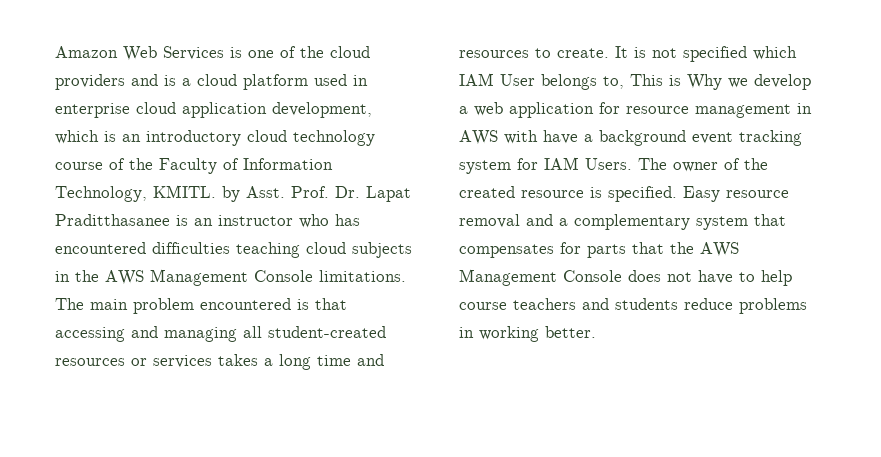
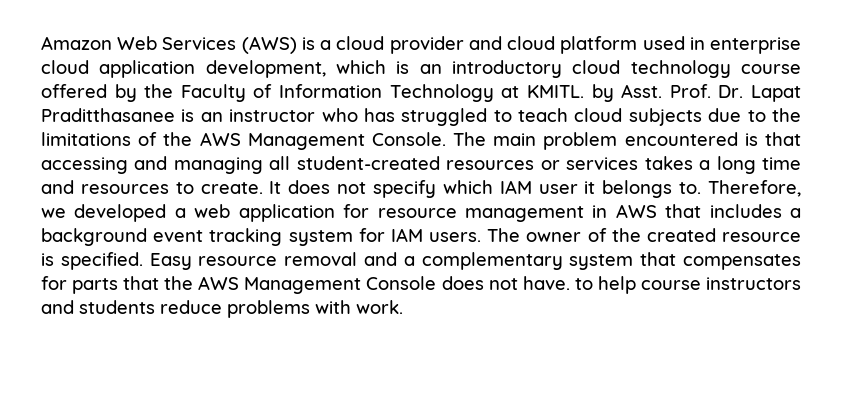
[230,46,370,58] [55,74,191,90] is one of the cloud providers and is a -> [241,36,502,54] (AWS) is a cloud provider and
[109,158,125,170] of -> [41,84,137,102] offered by
[55,186,147,202] Technology, -> [389,84,520,102] Technology at
[55,242,412,258] [55,269,406,286] encountered difficulties teaching cloud subjects in the AWS Management Console limitations. -> [401,108,801,126] [41,132,446,150] struggled to teach cloud subjects due to the limitations of the AWS Management Console.
[634,46,797,62] [459,73,811,90] is not specified which IAM User belongs to, This is Why we develop -> [288,180,801,198] [41,204,167,222] does not specify which IAM user it belongs to. Therefore, we developed
[504,130,578,144] with have -> [665,204,782,218] that includes
[585,158,632,170] Users. -> [429,232,482,242] users.
[698,270,733,284] have -> [522,276,570,290] have.
[513,298,576,310] teachers -> [706,277,802,290] instructors
[459,326,596,342] in working better. -> [315,300,403,314] with work.

